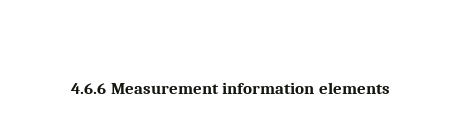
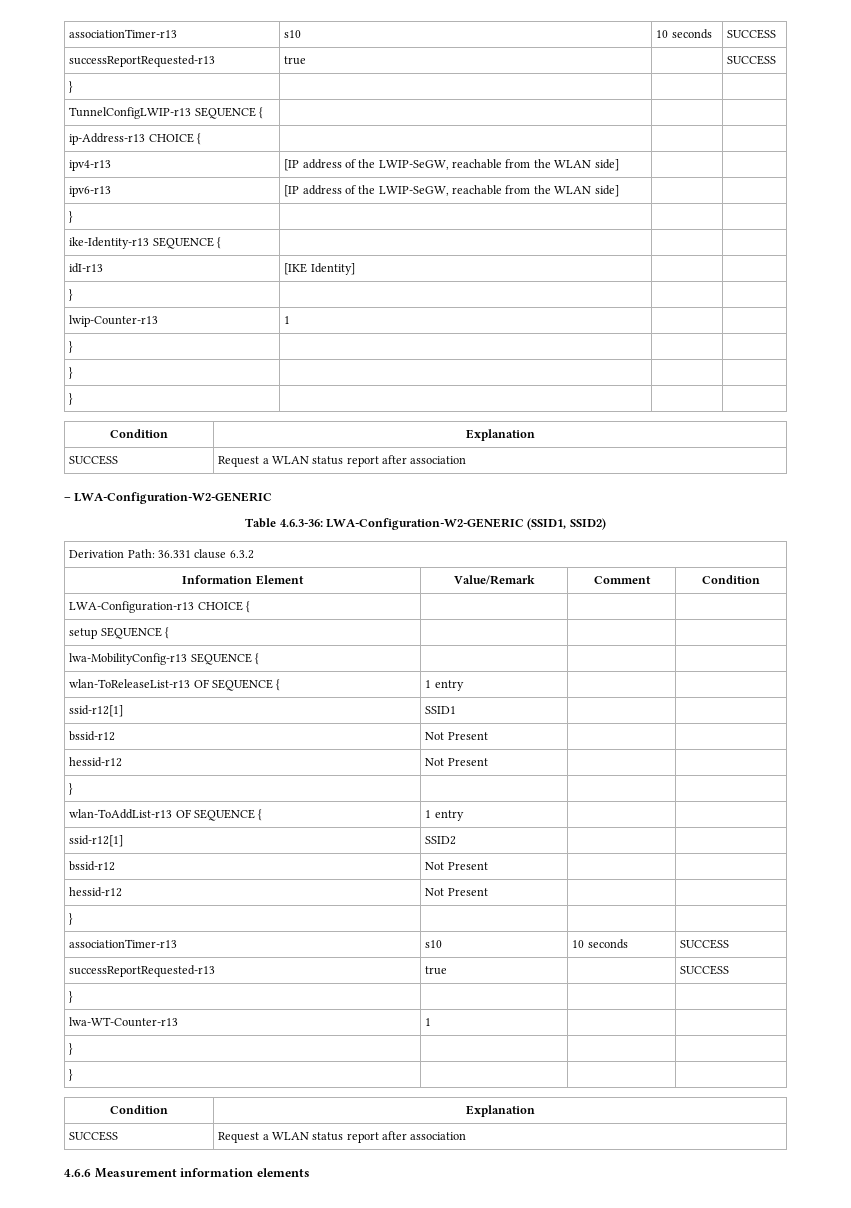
(71, 88) none -> [69,29,178,38] [284,30,302,38] [656,29,712,39] [727,29,777,39] [69,55,216,67] [284,56,307,65] [727,55,777,65] [69,81,74,93] [69,107,263,119] [69,133,201,145] [69,160,112,171] [284,159,619,171] [69,186,112,197] [284,185,619,197] [69,211,74,223] [69,237,221,249] [69,263,104,273] [284,263,355,275] [69,289,74,301] [69,315,159,327] [284,316,291,324] [69,341,74,353] [69,367,74,379] [69,393,74,405] [110,429,168,438] [465,429,535,441] [69,455,119,465] [218,455,467,467] [64,492,273,504] [245,518,606,530] [69,549,254,559] [182,575,304,585] [453,575,535,585] [593,576,651,584] [702,575,760,584] [69,601,250,613] [69,627,169,639] [69,653,259,665] [69,679,281,691] [425,680,464,691] [69,705,124,717] [425,706,457,714] [69,731,116,741] [425,732,488,740] [69,757,123,767] [425,758,488,766] [69,783,74,795] [69,809,263,821] [425,810,464,821] [69,835,124,847] [425,836,457,845] [69,861,116,871] [425,862,488,870] [69,887,123,897] [425,888,488,896] [69,913,74,925] [69,939,178,948] [425,940,443,948] [572,939,628,949] [680,939,730,949] [69,965,216,977] [425,966,448,975] [680,965,730,975] [69,991,74,1003] [69,1017,179,1027] [425,1018,432,1026] [69,1043,74,1055] [69,1069,74,1081] [110,1105,168,1114] [465,1105,535,1117] [69,1131,119,1141] [218,1131,467,1143] associationTimer-r13 | s10 | 10 seconds | SUCCESS // successReportRequested-r13 | true | | SUCCESS // } | | | // TunnelConfigLWIP-r13 SEQUENCE { | | | // ip-Address-r13 CHOICE { | | | // ipv4-r13 | [IP address of the LWIP-SeGW, reachable from the WLAN side] | | // ipv6-r13 | [IP address of the LWIP-SeGW, reachable from the WLAN side] | | // } | | | // ike-Identity-r13 SEQUENCE { | | | // idI-r13 | [IKE Identity] | | // } | | | // lwip-Counter-r13 | 1 | | // } | | | // } | | | // } | | | // Condition | Explanation // SUCCESS | Request a WLAN status report after association // – LWA-Configuration-W2-GENERIC // Table 4.6.3-36: LWA-Configuration-W2-GENERIC (SSID1, SSID2) // Derivation Path: 36.331 clause 6.3.2 // Information Element | Value/Remark | Comment | Condition // LWA-Configuration-r13 CHOICE { | | | // setup SEQUENCE { | | | // lwa-MobilityConfig-r13 SEQUENCE { | | | // wlan-ToReleaseList-r13 OF SEQUENCE { | 1 entry | | // ssid-r12[1] | SSID1 | | // bssid-r12 | Not Present | | // hessid-r12 | Not Present | | // } | | | // wlan-ToAddList-r13 OF SEQUENCE { | 1 entry | | // ssid-r12[1] | SSID2 | | // bssid-r12 | Not Present | | // hessid-r12 | Not Present | | // } | | | // associationTimer-r13 | s10 | 10 seconds | SUCCESS // successReportRequested-r13 | true | | SUCCESS // } | | | // lwa-WT-Counter-r13 | 1 | | // } | | | // } | | | // Condition | Explanation // SUCCESS | Request a WLAN status report after association //

